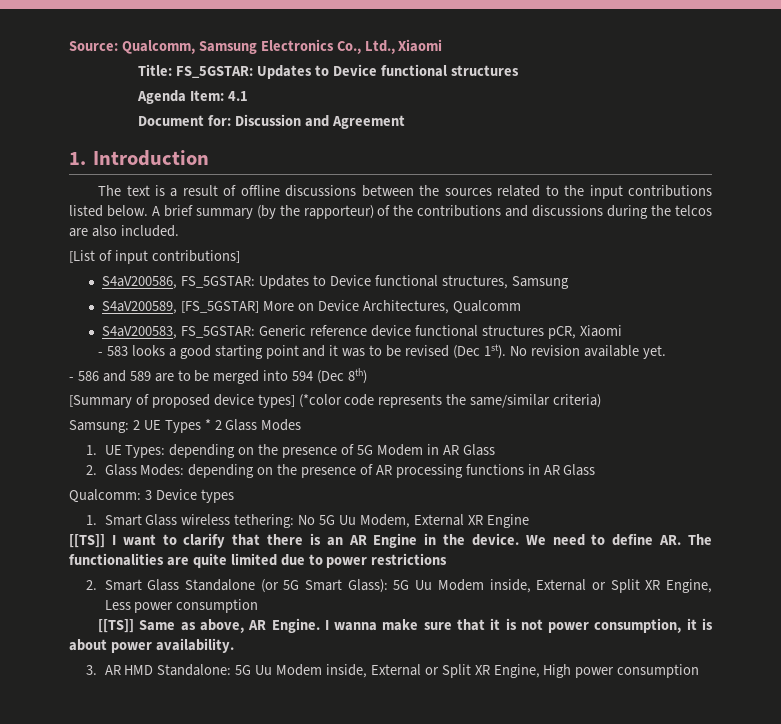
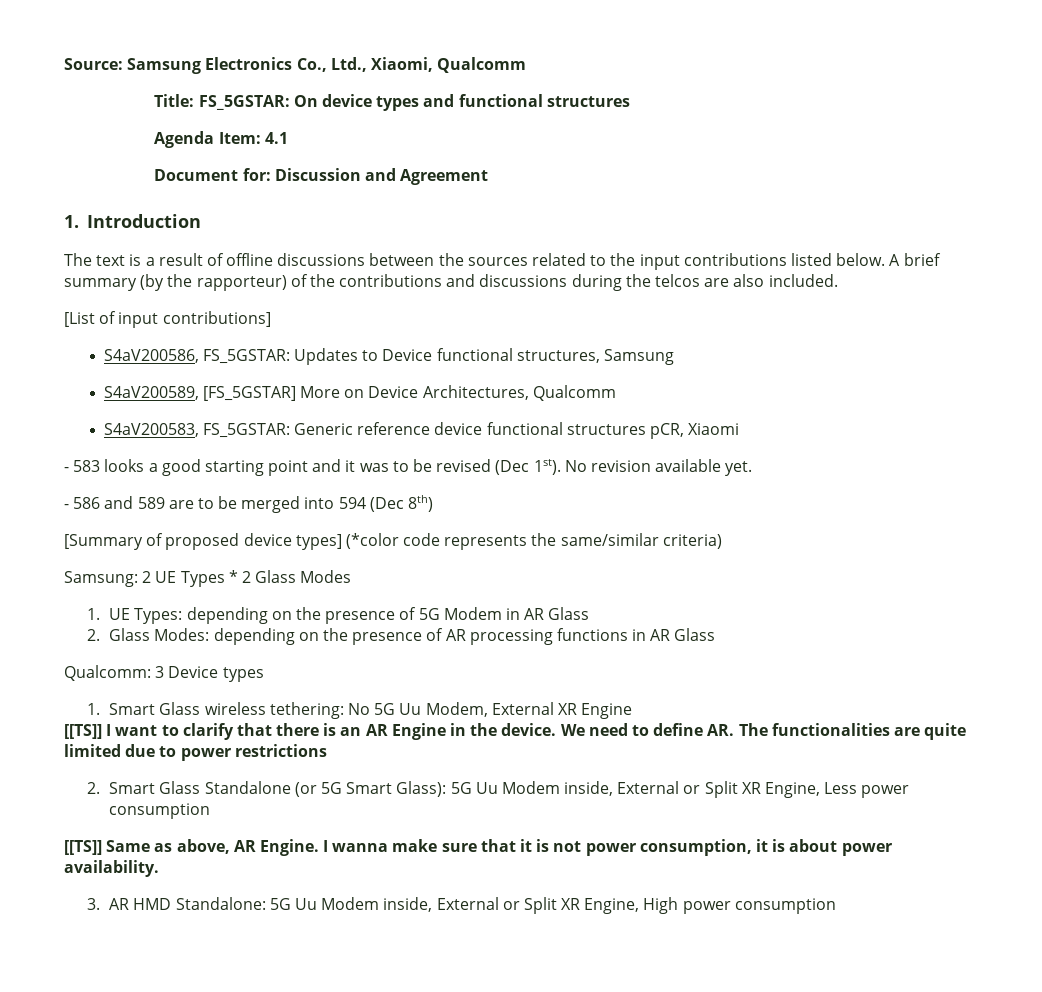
[121,40,195,54] Qualcomm, -> (123, 64) none
[398,39,443,52] Xiaomi -> [370,57,527,73] Xiaomi, Qualcomm
[256,64,377,79] Updates to Device -> [293,94,455,111] On device types and

